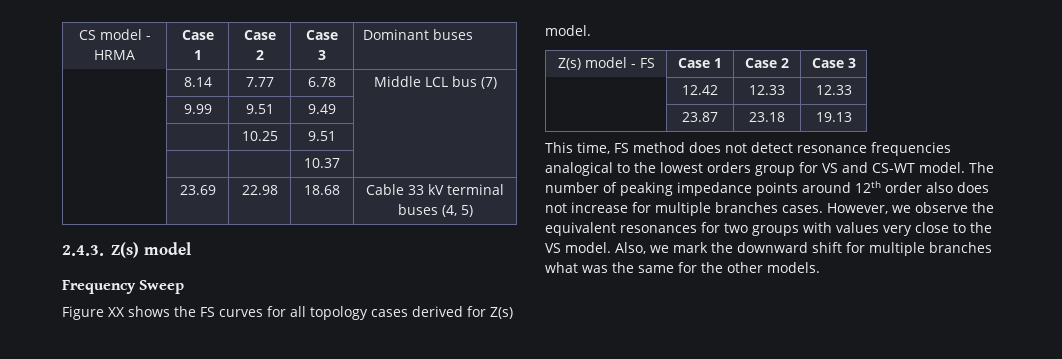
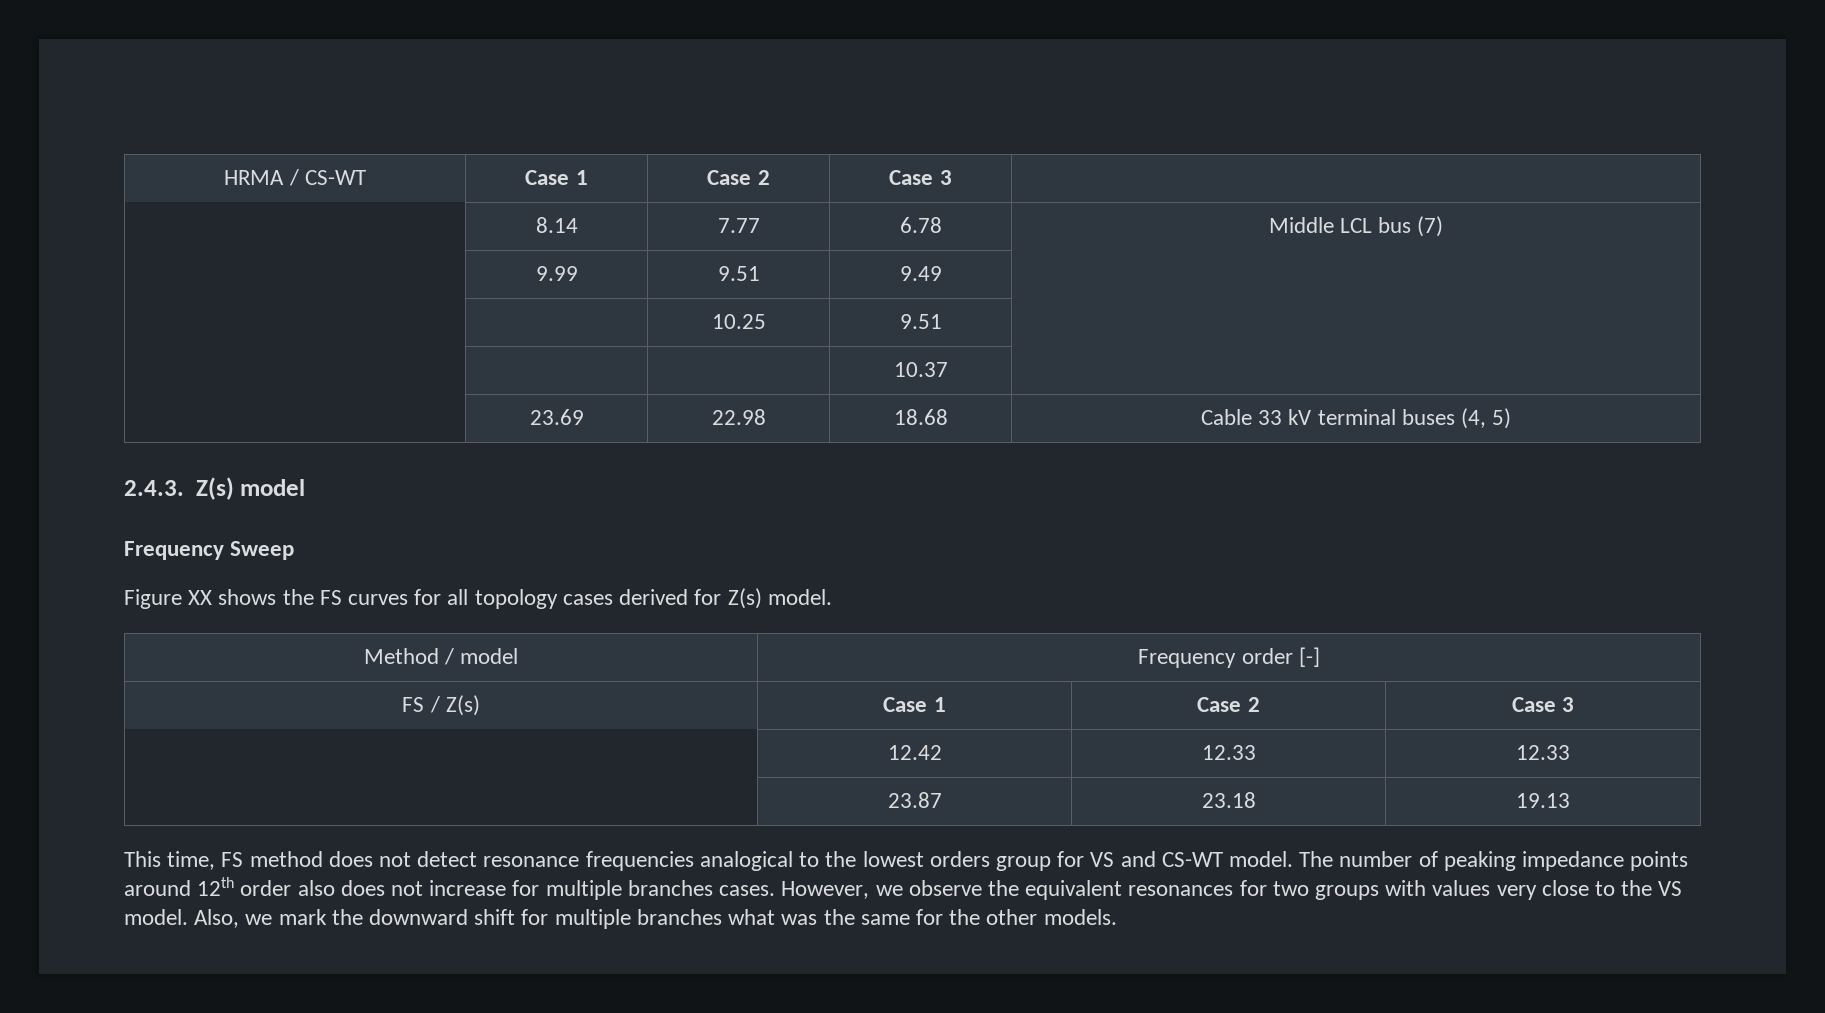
[78,29,151,40] CS model - -> (224, 177) none
(135, 55) none -> [288,169,366,186] / CS-WT
[363,29,474,40] Dominant buses -> (952, 177) none
[557,57,655,70] Z(s) model - FS -> [363,648,519,665] [1138,647,1320,668] [402,695,480,716] Method / model | Frequency order [-] // FS / Z(s)

